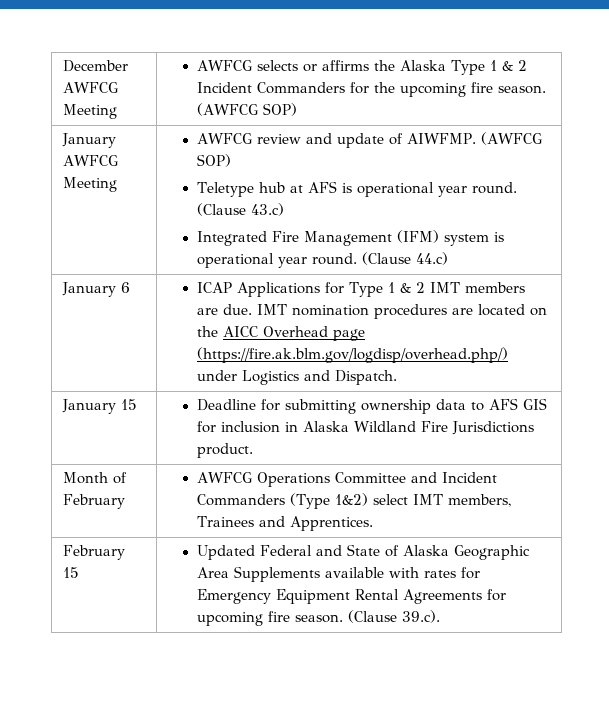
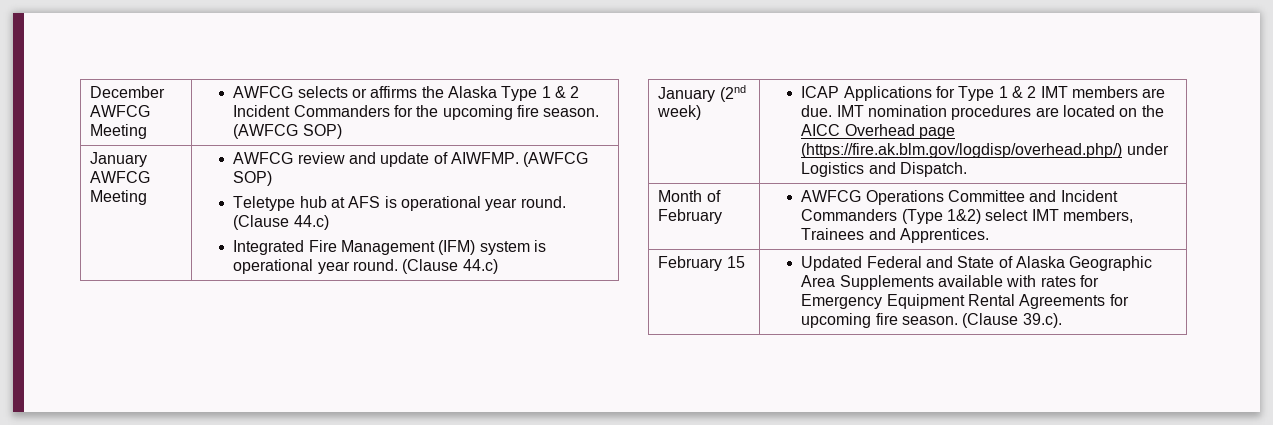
[250,203,284,216] 43.c) -> [293,215,329,230] 44.c)
[121,282,131,293] 6 -> [719,85,746,102] [657,105,702,120] (2nd week)
[62,399,138,414] [196,398,547,414] [196,421,534,435] [196,443,253,458] // January 15 | Deadline for submitting ownership data to AFS GIS for inclusion in Alaska Wildland Fire Jurisdictions product. -> (968, 169) none

